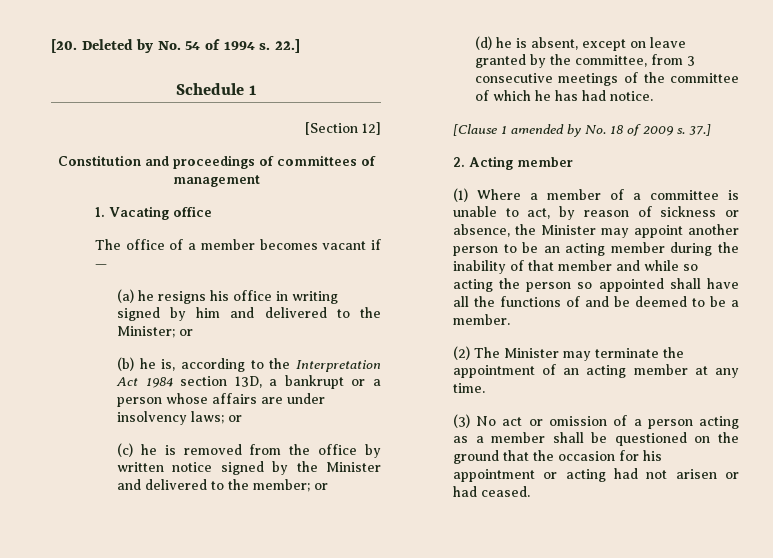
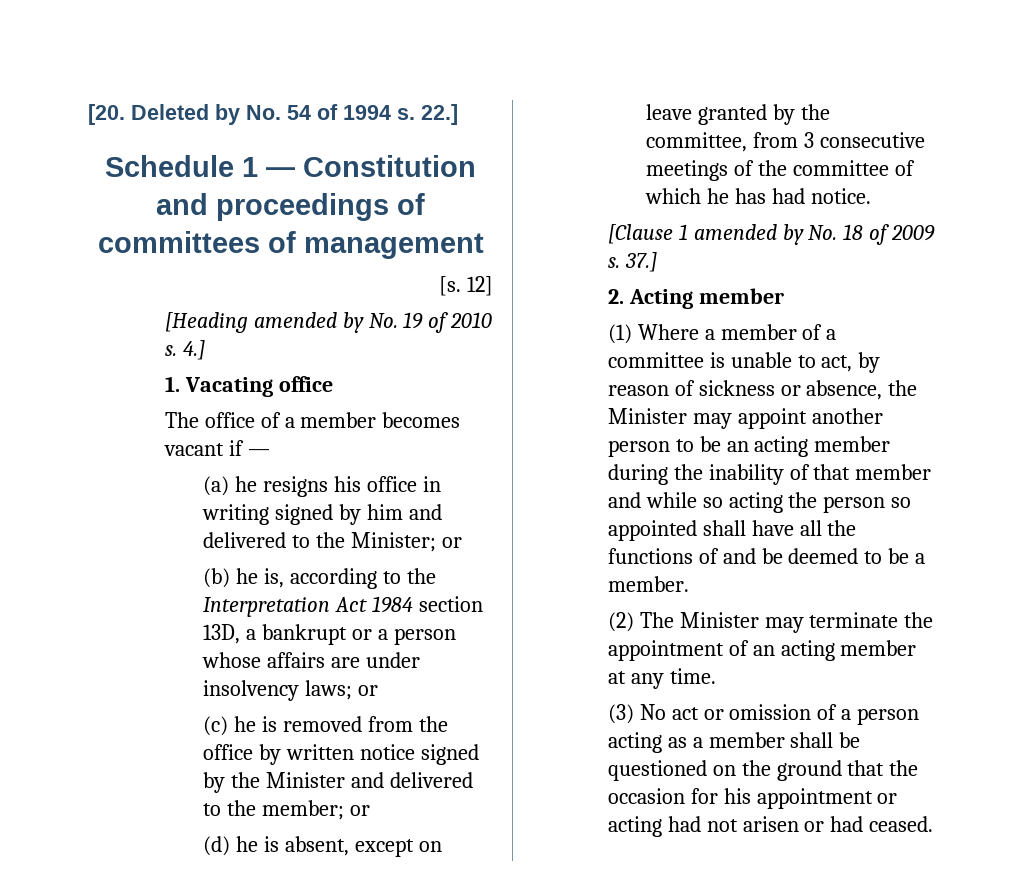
[305,122,381,135] // [Section 12] // -> [266,167,295,177] —
(260, 181) none -> [439,276,493,296] [164,312,493,333] [164,340,205,360] // [s. 12] // [Heading amended by No. 19 of 2010 s. 4.]

